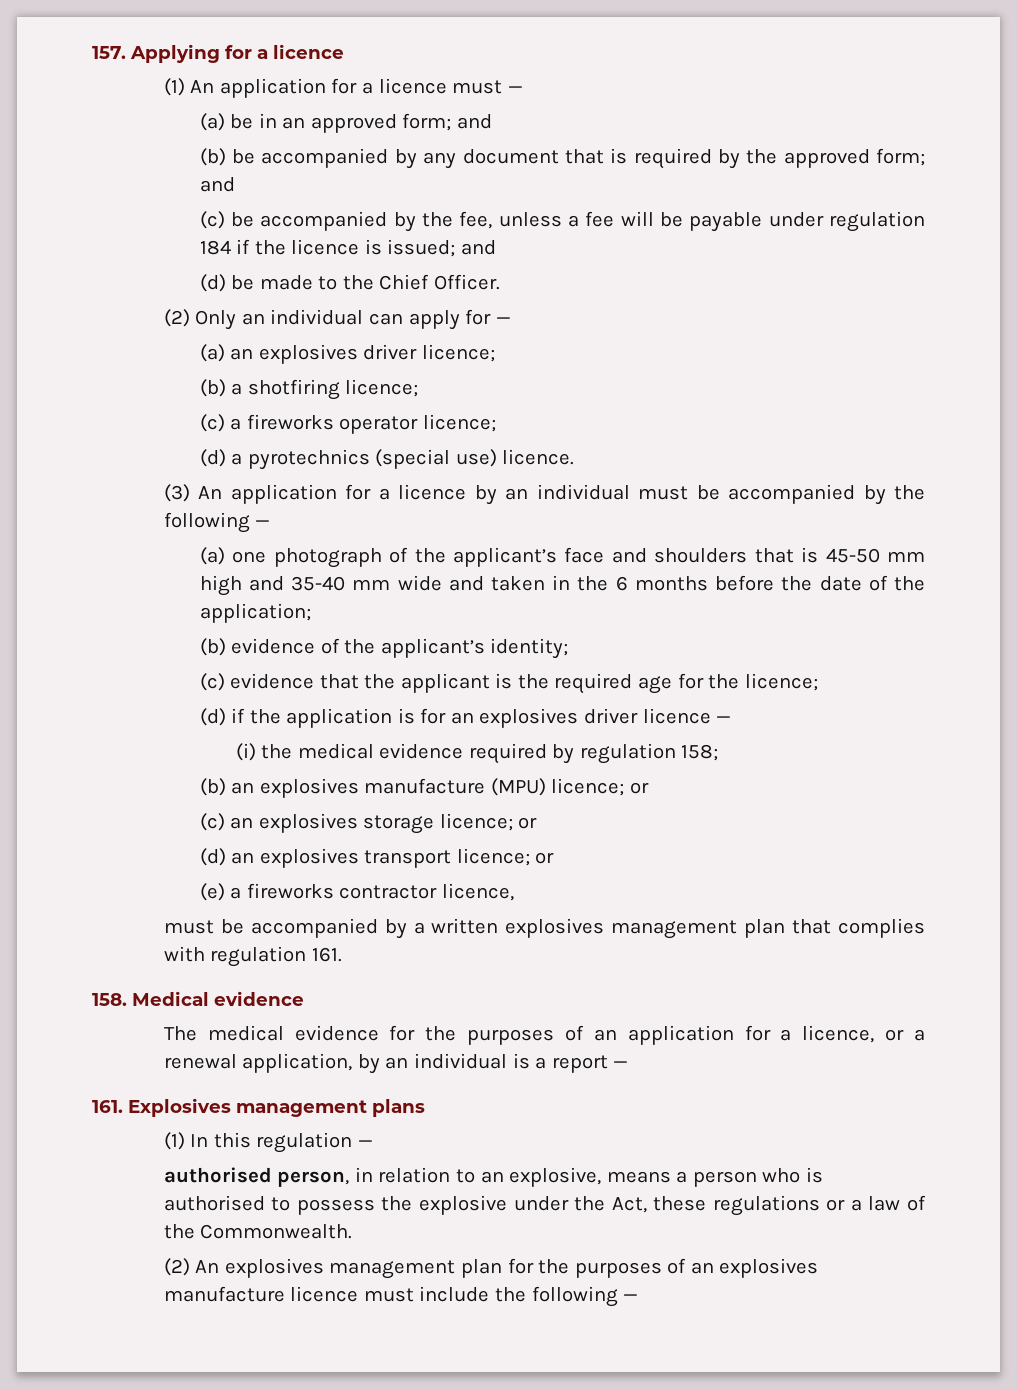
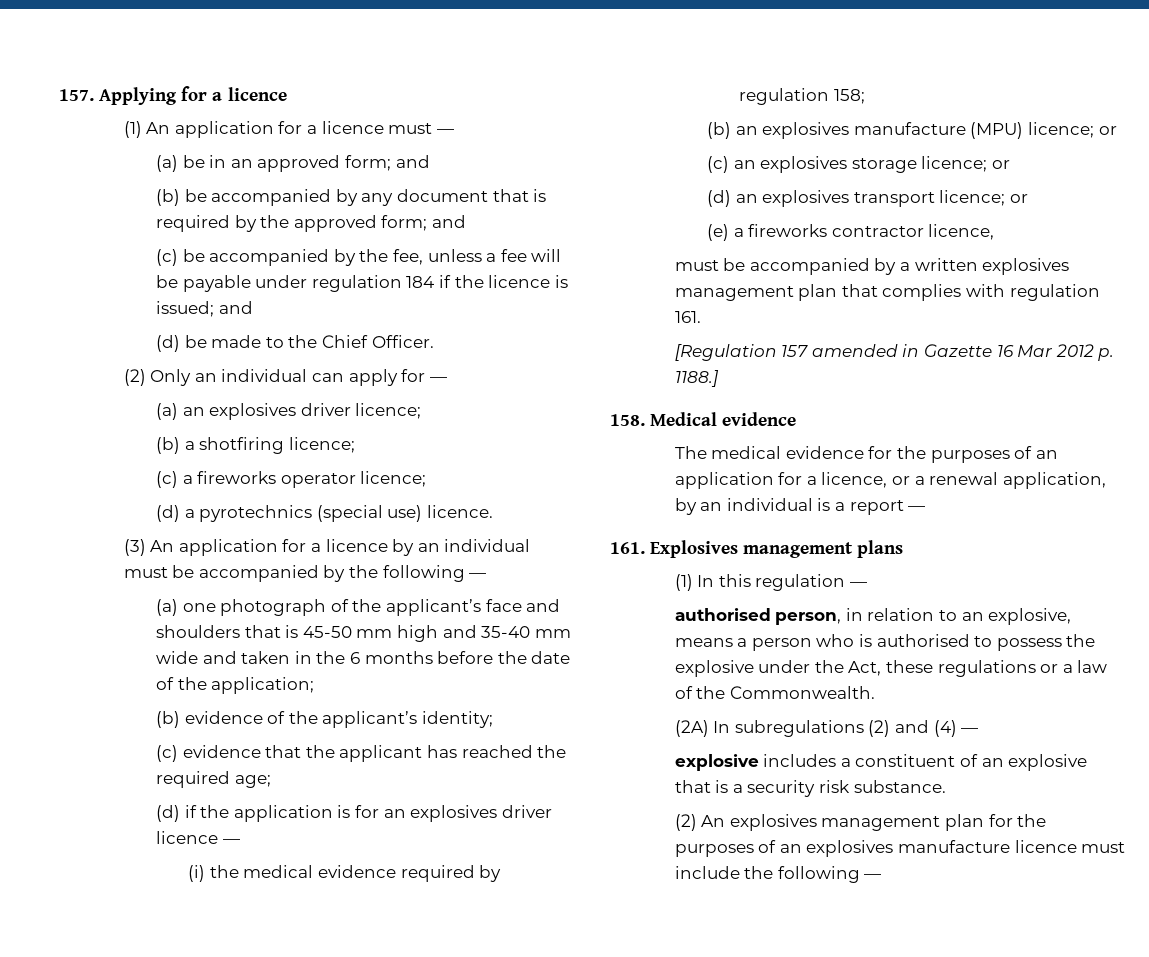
[495,673,818,694] is the required age for the licence; -> [426,745,567,758] [155,771,271,788] has reached the required age;
(342, 954) none -> [674,344,1115,361] [674,370,719,387] // [Regulation 157 amended in Gazette 16 Mar 2012 p. 1188.]
(353, 1231) none -> [674,720,979,737] [674,754,1088,771] [674,780,946,797] // (2A) In subregulations (2) and (4) — // explosive includes a constituent of an explosive that is a security risk substance.

